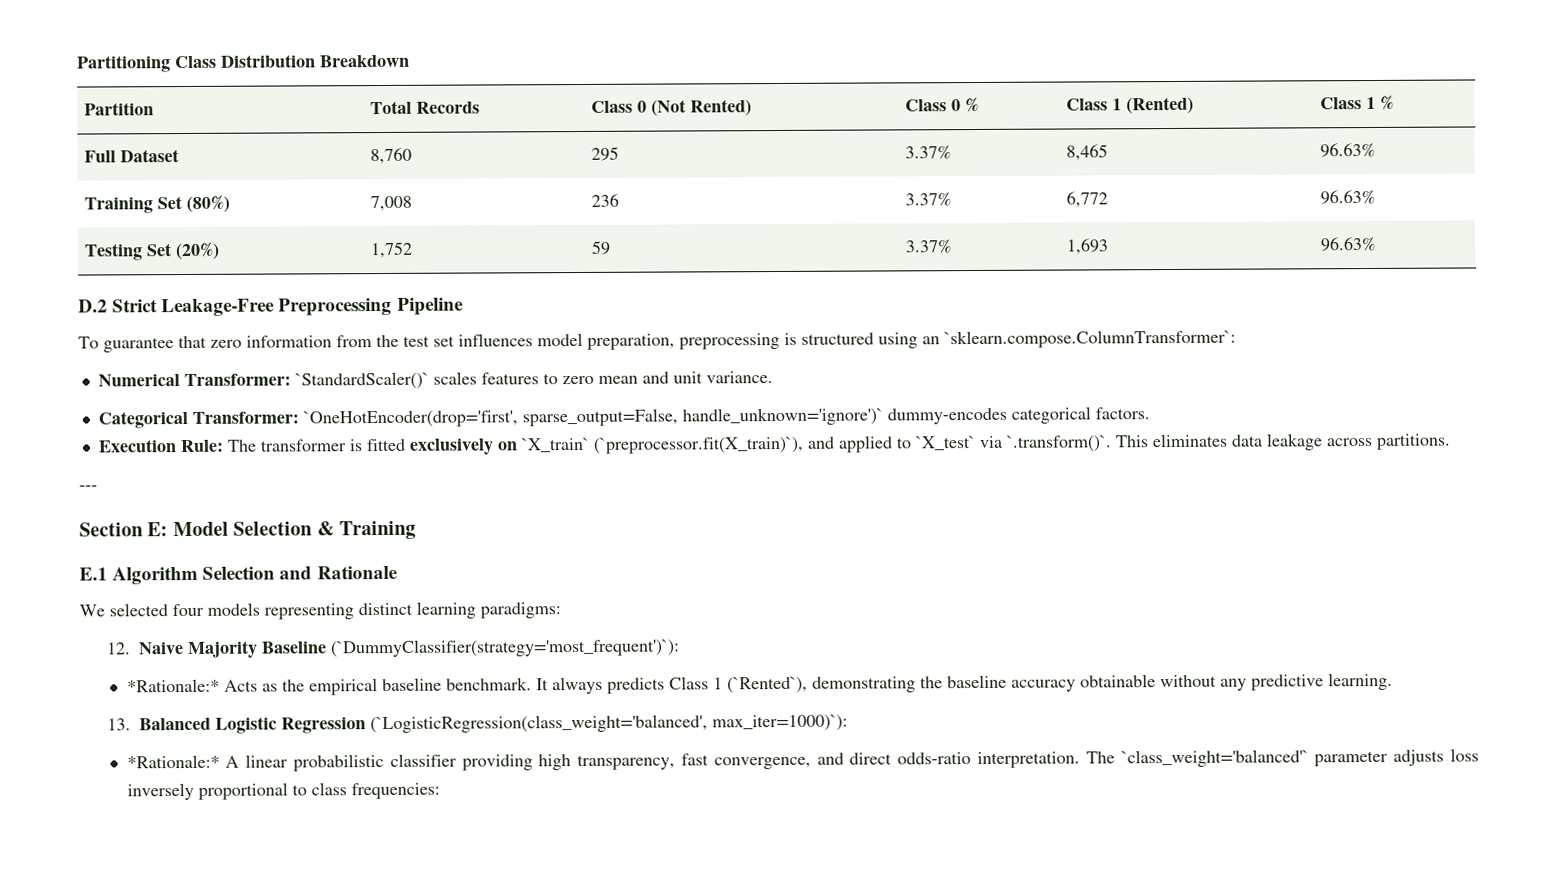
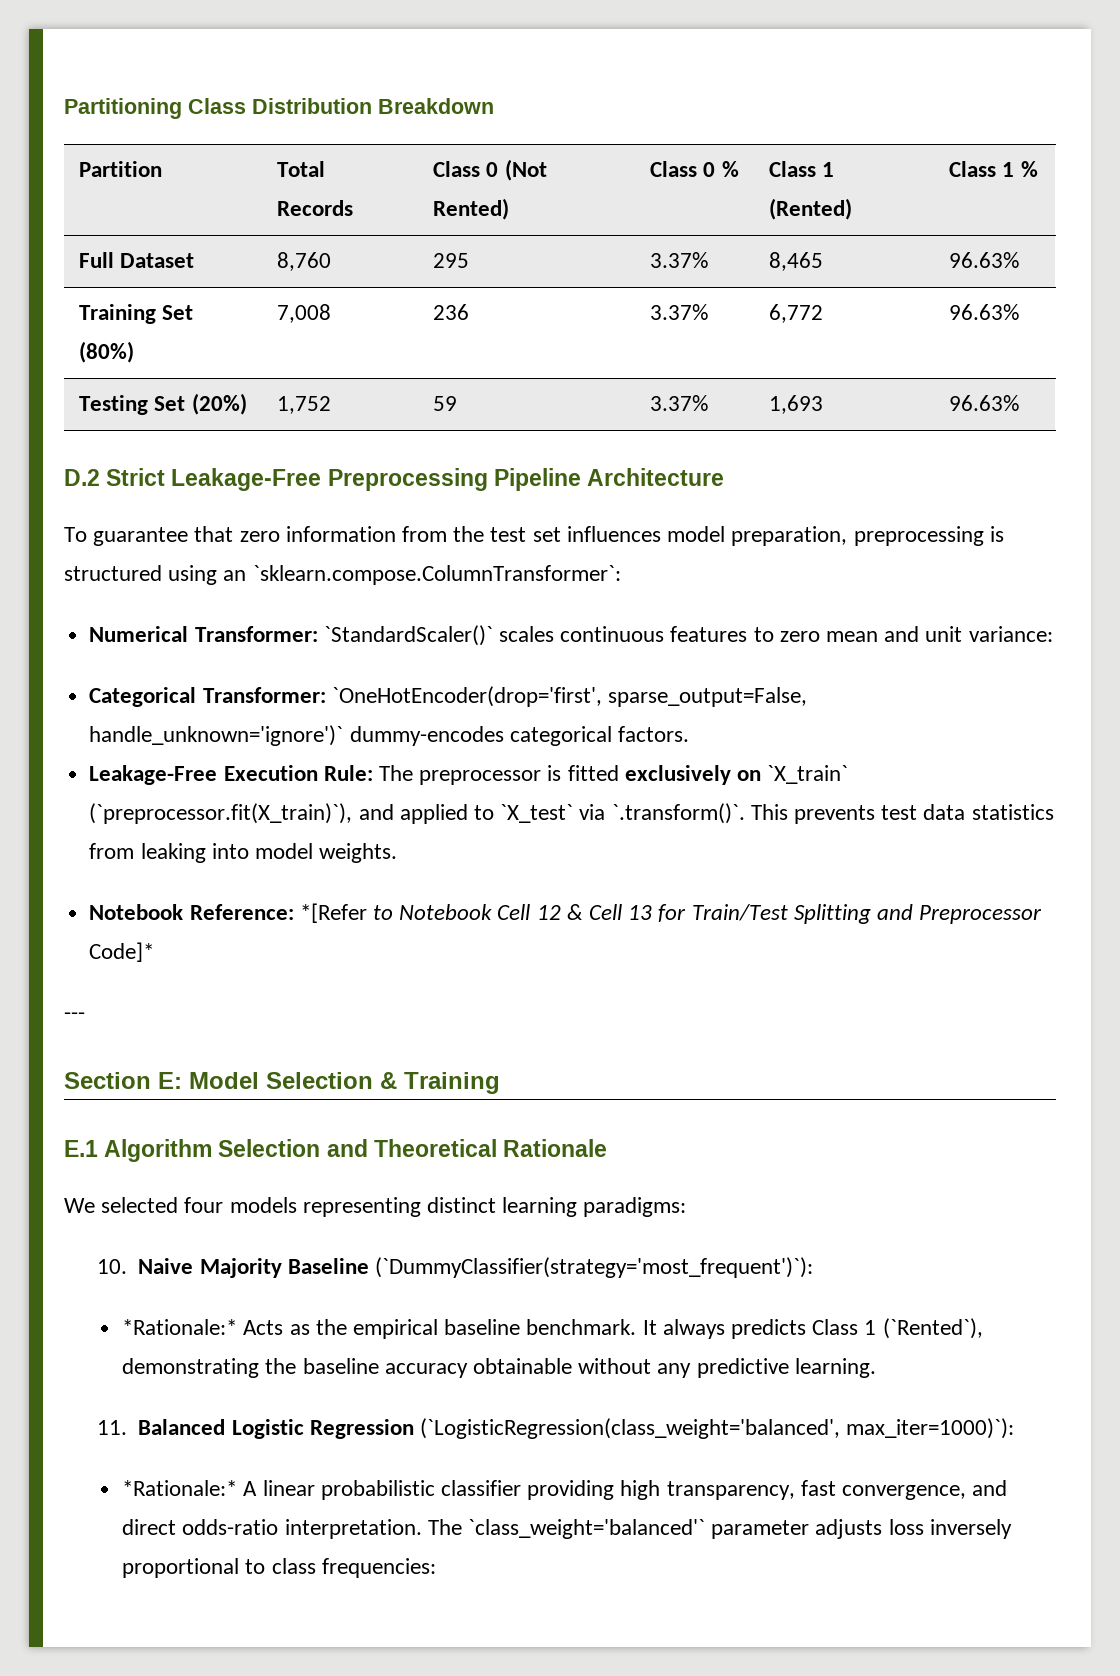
(464, 306) none -> [587,468,725,486] Architecture
(477, 378) none -> [560,626,665,642] continuous
[705,371,773,384] variance. -> [968,626,1053,642] variance:
(1150, 413) none -> [89,765,218,785] Leakage-Free
[259,439,347,452] transformer -> [419,770,542,785] preprocessor
[1151,433,1451,451] eliminates data leakage across partitions. -> [793,804,1054,824] [89,843,398,863] [89,903,1043,924] [89,942,155,962] prevents test data statistics from leaking into model weights. // Notebook Reference: *[Refer to Notebook Cell 12 & Cell 13 for Train/Test Splitting and Preprocessor Code]*
(313, 573) none -> [373,1139,497,1157] Theoretical
[105,642,131,655] 12. -> [96,1259,127,1274] 10.
[106,718,131,731] 13. -> [96,1420,127,1435] 11.

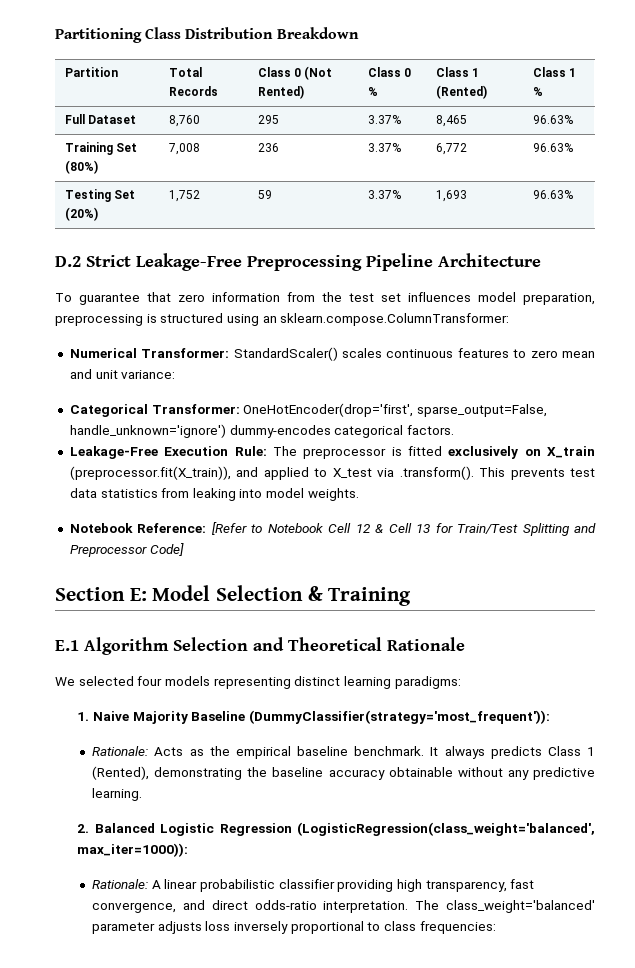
[252,565,621,585] `sklearn.compose.ColumnTransformer`: -> [280,313,510,326] sklearn.compose.ColumnTransformer:
[323,625,493,646] `StandardScaler()` -> [233,347,338,361] StandardScaler()
[331,686,807,707] [89,725,344,746] `OneHotEncoder(drop='first', sparse_output=False, handle_unknown='ignore')` -> [243,403,547,417] [69,424,226,438] OneHotEncoder(drop='first', sparse_output=False, handle_unknown='ignore')
[767,765,849,784] [89,803,353,824] `X_train` (`preprocessor.fit(X_train)`), -> [547,446,596,458] [69,466,231,480] X_train (preprocessor.fit(X_train)),
[500,803,745,824] `X_test` via `.transform()`. -> [332,466,474,480] X_test via .transform().
[299,903,367,923] *[Refer -> [211,522,247,535] [Refer
[89,942,155,962] [64,1012,85,1020] Code]* // --- -> [149,543,184,556] Code]
[96,1259,127,1274] 10. -> [77,712,90,721] 1.
[374,1257,813,1278] [122,1319,238,1335] (`DummyClassifier(strategy='most_frequent')`): // *Rationale:* -> [248,710,550,724] [92,746,149,756] (DummyClassifier(strategy='most_frequent')): // Rationale:
[882,1318,983,1339] (`Rented`), -> [92,766,150,780] (Rented),
[96,1420,127,1435] 11. -> [77,824,90,833] 2.
[419,1418,1015,1439] [122,1480,238,1496] (`LogisticRegression(class_weight='balanced', max_iter=1000)`): // *Rationale:* -> [297,822,595,836] [77,843,189,857] [92,879,149,889] (LogisticRegression(class_weight='balanced', max_iter=1000)): // Rationale:
[467,1519,705,1539] `class_weight='balanced'` -> [445,900,595,913] class_weight='balanced'

